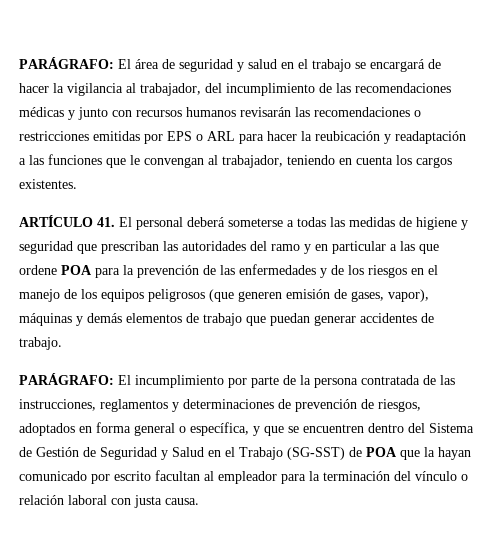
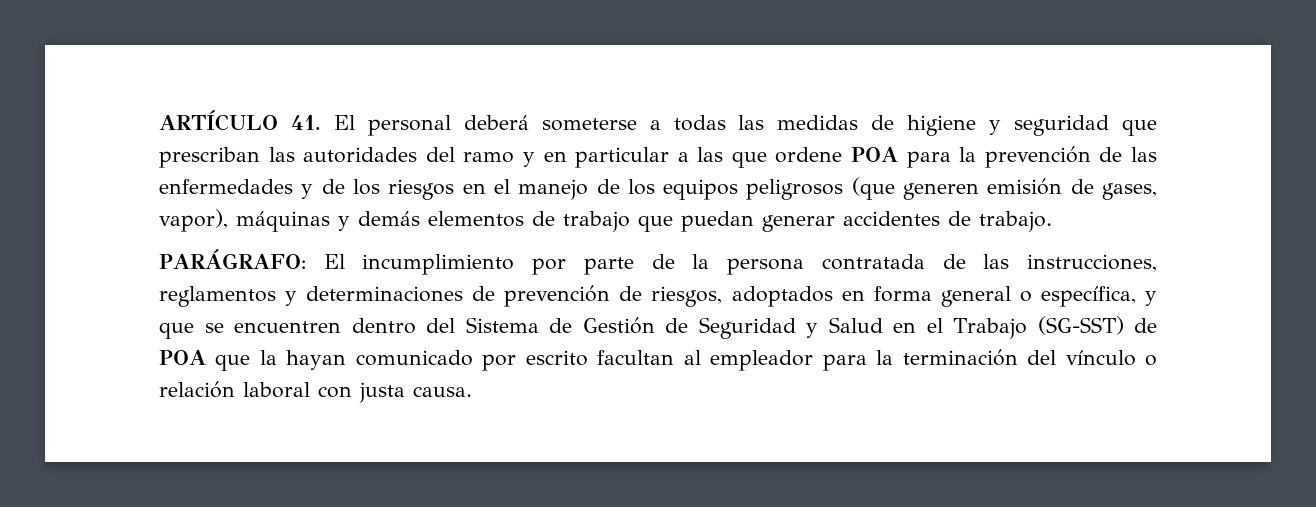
[19,57,441,72] [19,83,451,96] [19,107,421,120] [19,131,466,144] [19,154,452,168] [19,179,77,189] PARÁGRAFO: El área de seguridad y salud en el trabajo se encargará de hacer la vigilancia al trabajador, del incumplimiento de las recomendaciones médicas y junto con recursos humanos revisarán las recomendaciones o restricciones emitidas por EPS o ARL para hacer la reubicación y readaptación a las funciones que le convengan al trabajador, teniendo en cuenta los cargos existentes. // -> (159, 120) none

